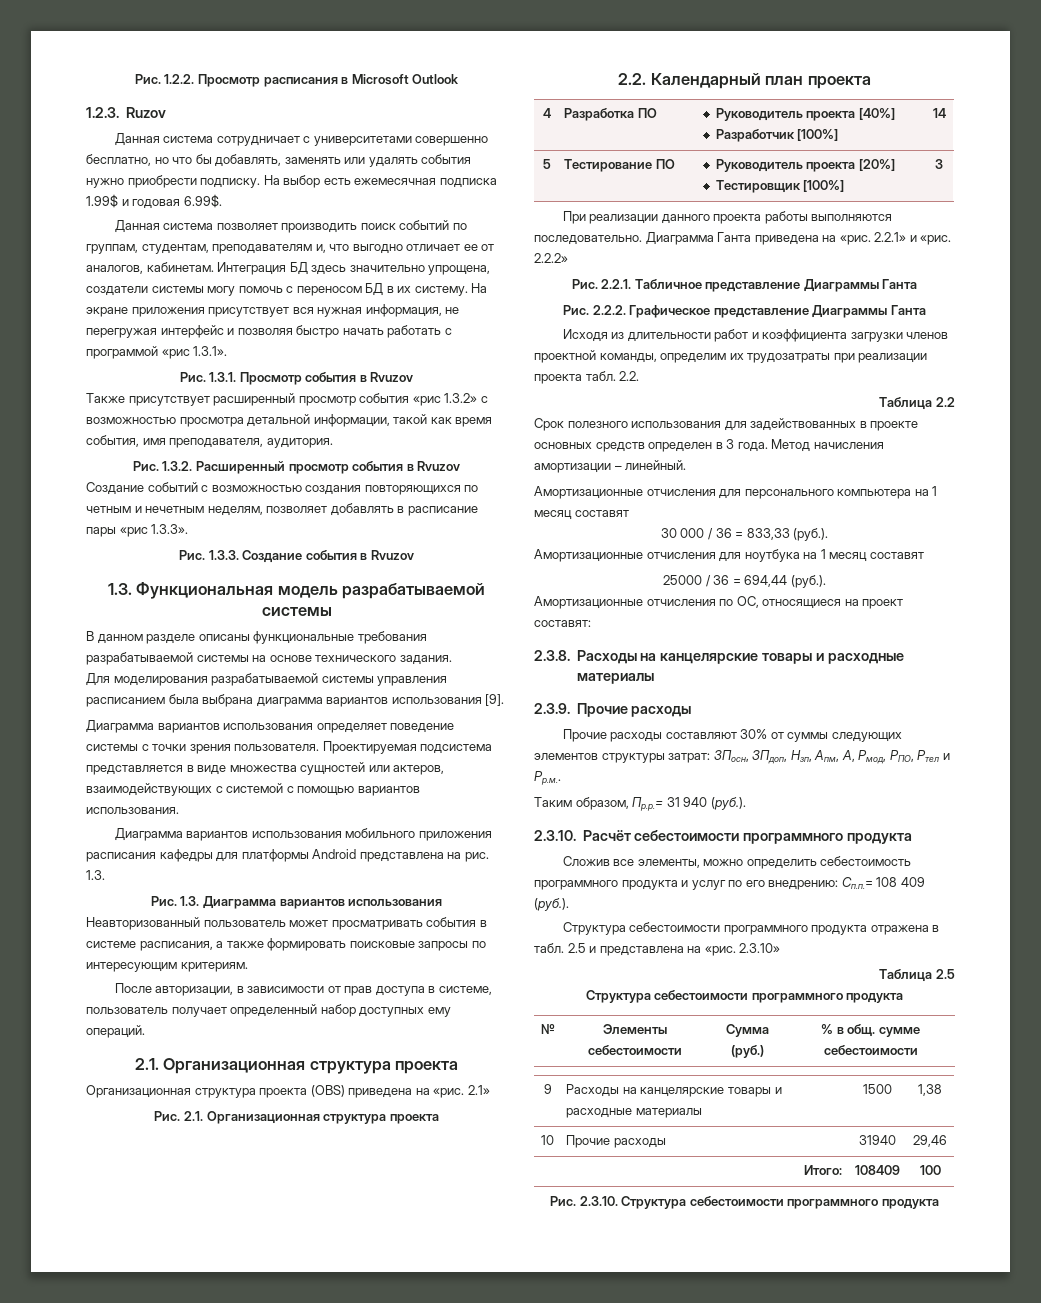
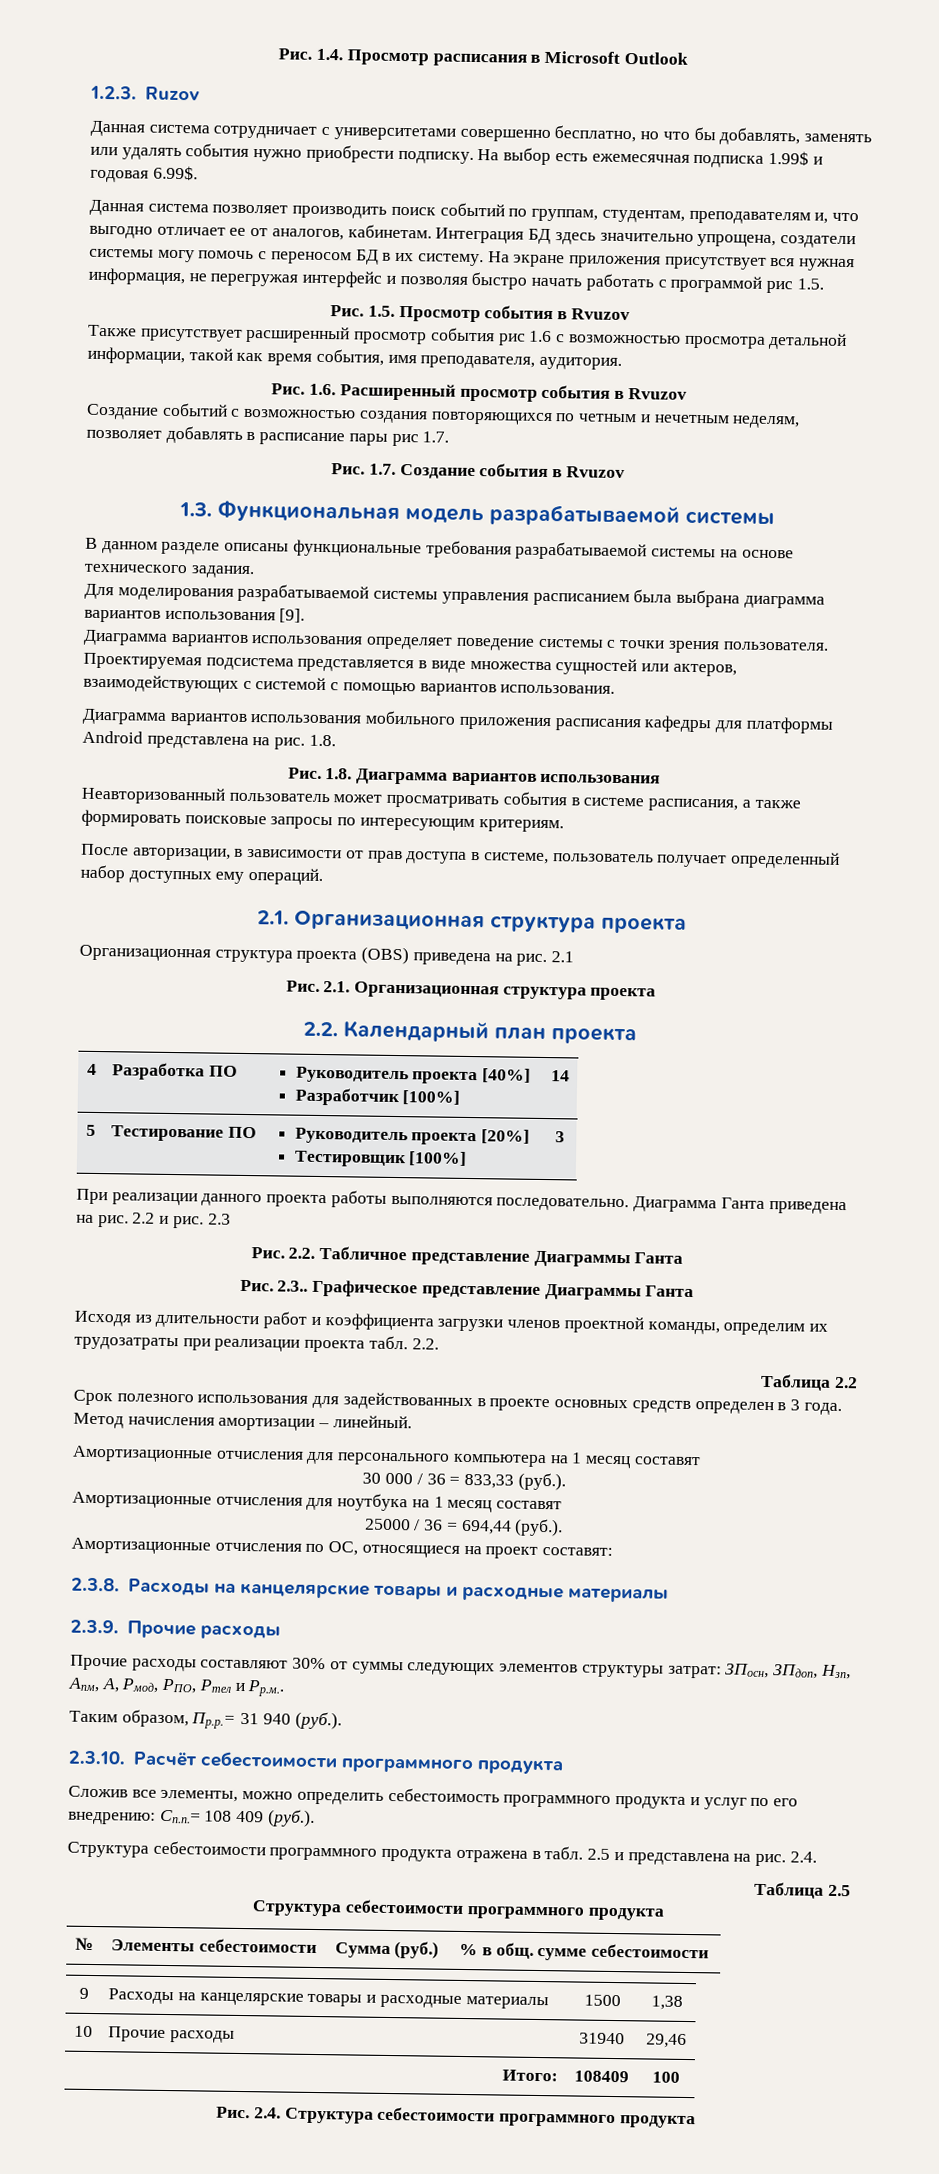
[134,74,195,84] Рис. 1.2.2. -> [278,48,344,61] Рис. 1.4.
[161,346,228,359] [179,372,237,382] «рис 1.3.1». // Рис. 1.3.1. -> [765,278,824,294] [330,305,395,317] рис 1.5. // Рис. 1.5.
[412,393,478,406] «рис 1.3.2» -> [497,330,553,346] рис 1.6
[162,461,193,471] 1.3.2. -> [309,383,337,396] 1.6.
[119,524,189,537] [179,550,239,560] «рис 1.3.3». // Рис. 1.3.3. -> [391,431,450,447] [331,463,396,475] рис 1.7. // Рис. 1.7.
[86,870,105,880] [150,896,200,906] 1.3. // Рис. 1.3. -> [308,734,336,747] [287,767,353,780] 1.8. // Рис. 1.8.
[433,1085,490,1098] «рис. 2.1» -> [516,951,575,967] рис. 2.1
[839,232,952,245] [534,253,568,263] [571,279,632,289] «рис. 2.2.1» и «рис. 2.2.2» // Рис. 2.2.1. -> [97,1212,231,1229] [250,1247,316,1259] рис. 2.2 и рис. 2.3 // Рис. 2.2.
[592,305,626,315] 2.2.2. -> [277,1280,309,1292] 2.3..
[704,943,781,956] «рис. 2.3.10» -> [754,1851,817,1867] рис. 2.4.
[579,1196,618,1206] 2.3.10. -> [253,2107,281,2119] 2.4.

